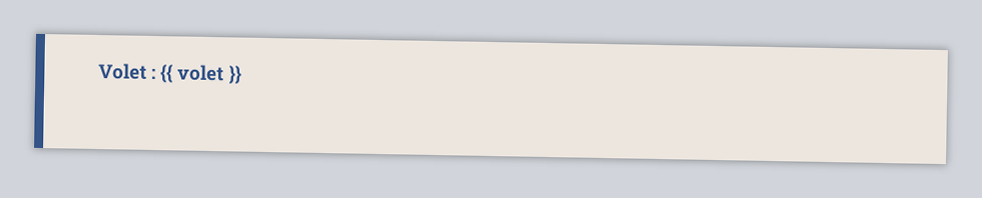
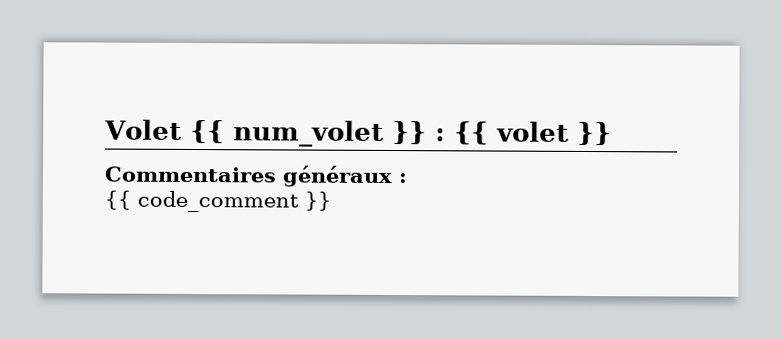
(147, 71) none -> [189,119,427,147] {{ num_volet }}
(242, 75) none -> [104,165,407,188] [104,190,331,213] // Commentaires généraux : // {{ code_comment }}

